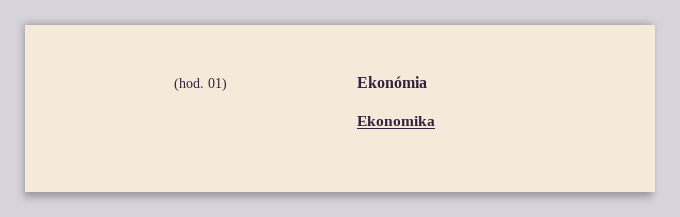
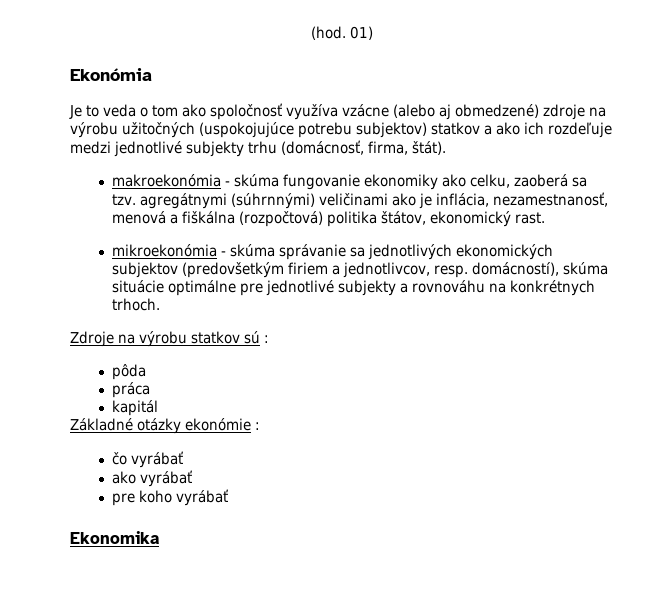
(427, 82) none -> [69,103,606,120] [70,122,612,138] [70,140,446,157] [112,174,588,190] [112,192,609,209] [112,211,546,227] [112,244,554,260] [112,262,609,278] [112,280,596,296] [112,298,161,311] [70,331,269,347] [112,364,147,380] [112,382,151,398] [112,400,159,416] [70,418,260,434] [112,451,185,468] [112,470,194,487] [112,489,230,506] // Je to veda o tom ako spoločnosť využíva vzácne (alebo aj obmedzené) zdroje na výrobu užitočných (uspokojujúce potrebu subjektov) statkov a ako ich rozdeľuje medzi jednotlivé subjekty trhu (domácnosť, firma, štát). // makroekonómia - skúma fungovanie ekonomiky ako celku, zaoberá sa tzv. agregátnymi (súhrnnými) veličinami ako je inflácia, nezamestnanosť, menová a fiškálna (rozpočtová) politika štátov, ekonomický rast. // mikroekonómia - skúma správanie sa jednotlivých ekonomických subjektov (predovšetkým firiem a jednotlivcov, resp. domácností), skúma situácie optimálne pre jednotlivé subjekty a rovnováhu na konkrétnych trhoch. // Zdroje na výrobu statkov sú : // pôda // práca // kapitál // Základné otázky ekonómie : // čo vyrábať // ako vyrábať // pre koho vyrábať

